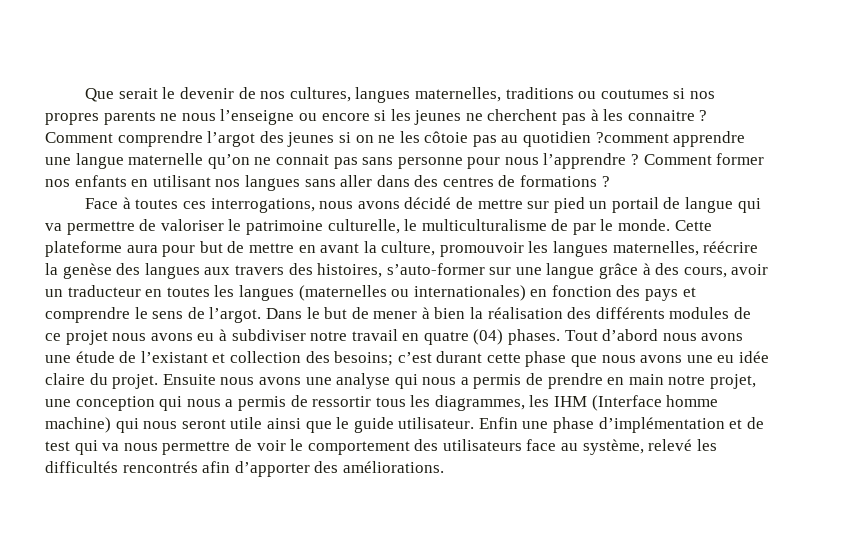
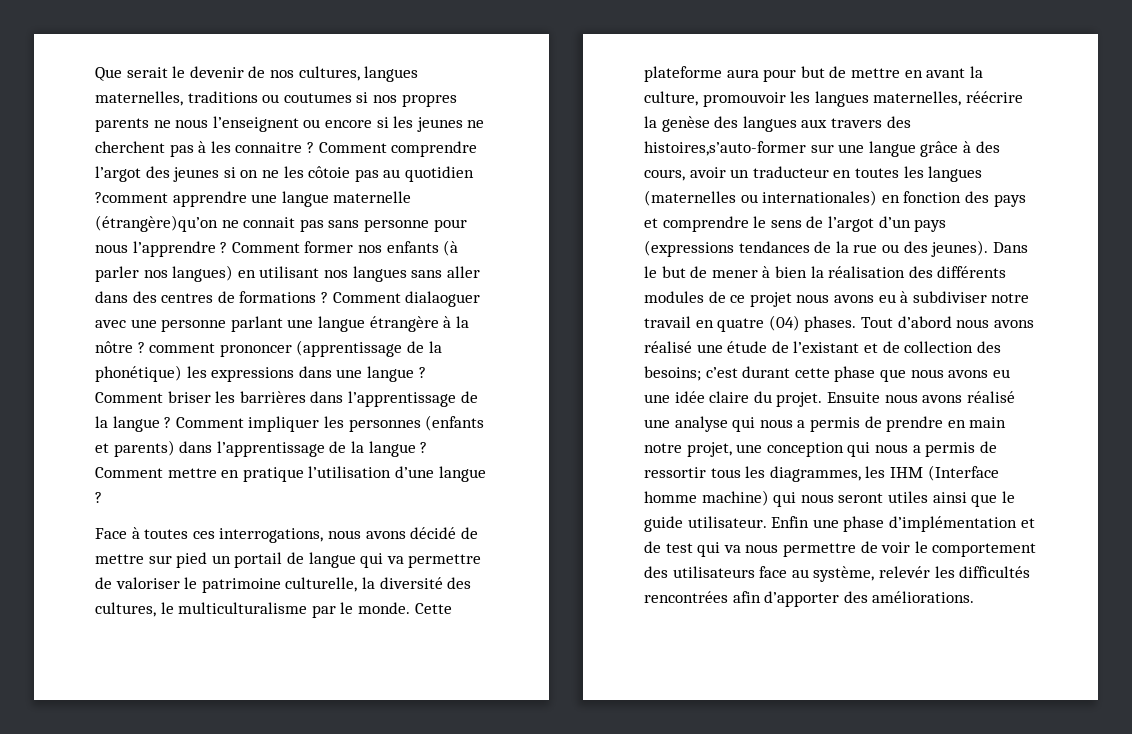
[220,109,295,125] l’enseigne -> [212,116,299,132] l’enseignent
[207,154,250,169] qu’on -> [95,215,218,232] (étrangère)qu’on
(127, 181) none -> [443,240,459,256] [95,265,234,282] (à parler nos langues)
(610, 181) none -> [332,291,481,307] [95,316,469,332] [95,340,442,357] [95,365,426,382] [95,391,478,407] [95,415,485,432] [95,440,428,457] [95,466,486,482] [95,492,102,503] Comment dialaoguer avec une personne parlant une langue étrangère à la nôtre ? comment prononcer (apprentissage de la phonétique) les expressions dans une langue ? Comment briser les barrières dans l’apprentissage de la langue ? Comment impliquer les personnes (enfants et parents) dans l’apprentissage de la langue ? Comment mettre en pratique l’utilisation d’une langue ?
(400, 226) none -> [361,577,472,589] [95,602,156,617] la diversité des cultures,
[551,219,569,231] de -> (308, 608) none
[317,263,485,278] histoires, s’auto-former -> [644,141,806,156] histoires,s’auto-former
[209,307,262,323] l’argot. -> [827,216,947,232] [644,240,989,257] l’argot d’un pays (expressions tendances de la rue ou des jeunes).
(744, 337) none -> [644,341,692,353] réalisé
(226, 358) none -> [882,341,900,353] de
[686,355,735,363] une eu -> [992,369,1010,378] [644,394,670,403] eu une
(301, 381) none -> [966,391,1015,403] réalisé
[230,417,263,429] utile -> [887,491,928,503] utiles
[648,439,693,451] relevé -> [878,566,930,578] relevér
[122,461,198,473] rencontrés -> [644,591,728,603] rencontrées

